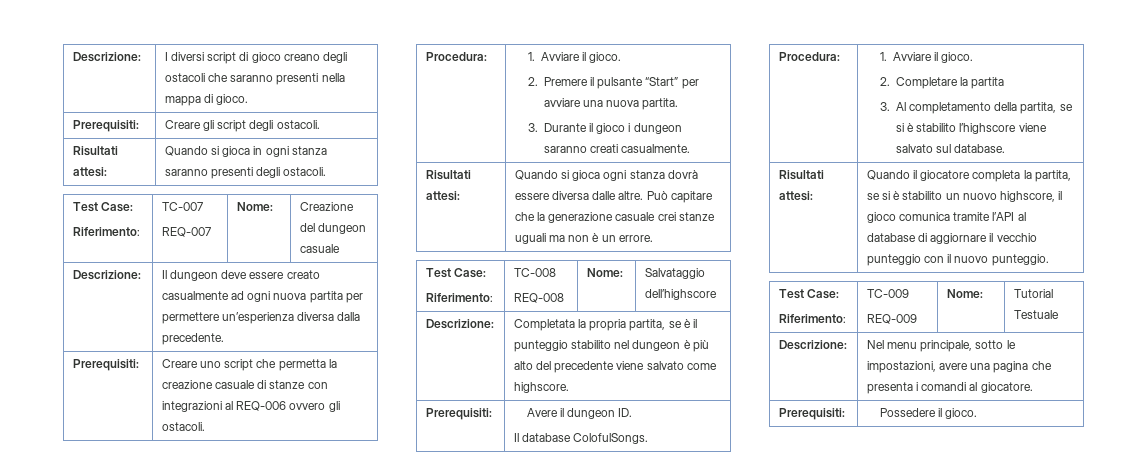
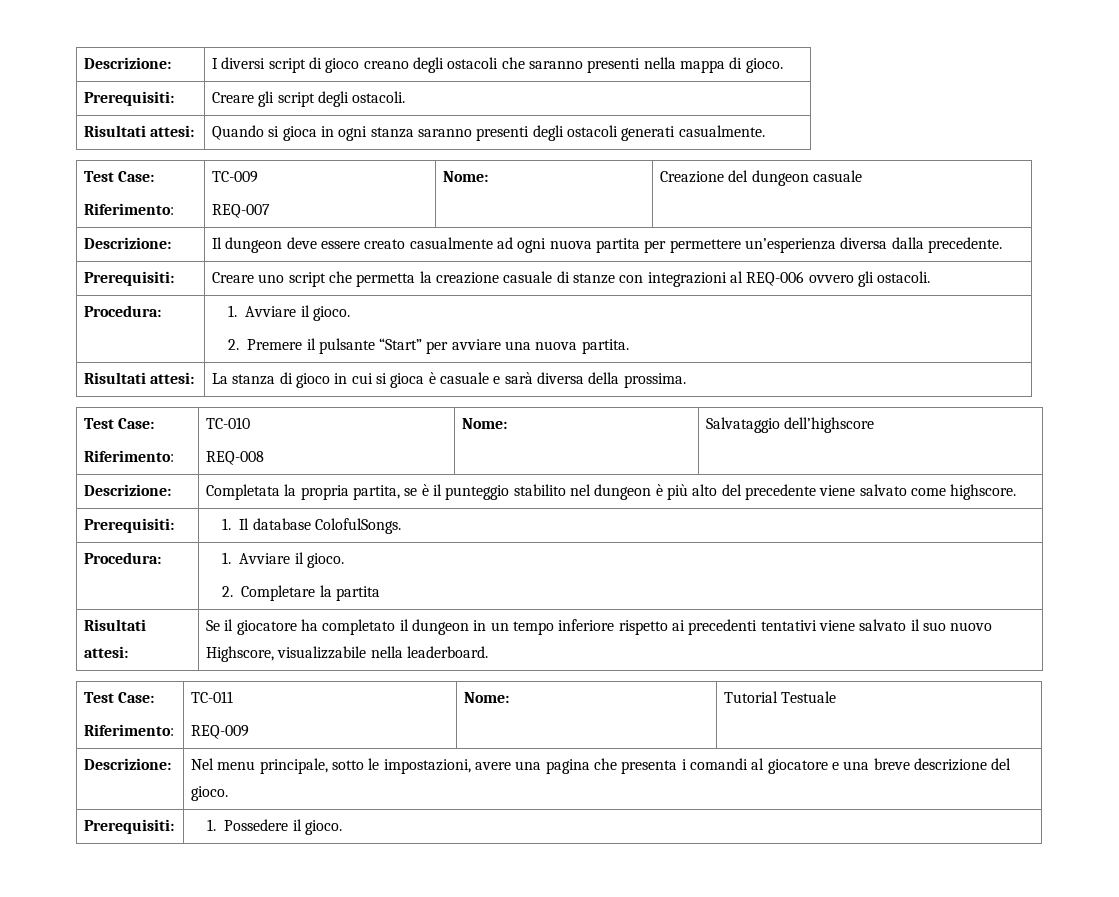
[283,167,327,176] [72,202,134,212] [72,227,140,236] [161,202,203,211] ostacoli. // Test Case: // Riferimento: | TC-007 -> [567,125,765,141] [84,171,155,182] [84,203,175,215] [212,171,259,183] ostacoli generati casualmente. // Test Case: // Riferimento: | TC-009
[527,123,682,134] [543,144,691,153] [425,170,471,180] [425,191,460,201] [514,170,698,181] [514,191,713,203] [514,212,715,223] [514,233,653,244] [425,268,487,278] [425,293,493,302] [513,268,556,277] // 3. Durante il gioco i dungeon saranno creati casualmente. // Risultati attesi: | Quando si gioca ogni stanza dovrà essere diversa dalle altre. Può capitare che la generazione casuale crei stanze uguali ma non è un errore. // Test Case: // Riferimento: | TC-008 -> [84,372,195,384] [212,372,686,388] [84,418,155,429] [84,450,175,462] [206,417,251,429] // Risultati attesi: | La stanza di gioco in cui si gioca è casuale e sarà diversa della prossima. // Test Case: // Riferimento: | TC-010
[526,408,633,419] Avere il dungeon ID. // -> [222,518,232,530] 1.
[879,102,1073,114] [895,123,1047,134] [895,144,1006,153] [778,170,824,180] [778,191,813,201] [866,170,910,180] // 3. Al completamento della partita, se si è stabilito l’highscore viene salvato sul database. // Risultati attesi: | Quando -> [84,619,147,631] [84,646,129,658] [206,620,221,631] // Risultati attesi: | Se
[972,170,1071,182] [866,191,1063,202] [866,212,1026,223] [866,233,1037,244] [866,254,1049,266] [778,289,840,299] [778,314,846,323] [866,289,909,298] completa la partita, se si è stabilito un nuovo highscore, il gioco comunica tramite l’API al database di aggiornare il vecchio punteggio con il nuovo punteggio. // Test Case: // Riferimento: | TC-009 -> [301,619,993,635] [206,646,489,662] [84,692,155,703] [84,724,175,736] [191,691,234,703] ha completato il dungeon in un tempo inferiore rispetto ai precedenti tentativi viene salvato il suo nuovo Highscore, visualizzabile nella leaderboard. // Test Case: // Riferimento: | TC-011
[980,382,1033,393] [778,408,845,420] giocatore. // Prerequisiti: | -> [767,758,1012,774] [191,786,229,801] [84,819,175,834] [207,819,217,831] giocatore e una breve descrizione del gioco. // Prerequisiti: | 1.

